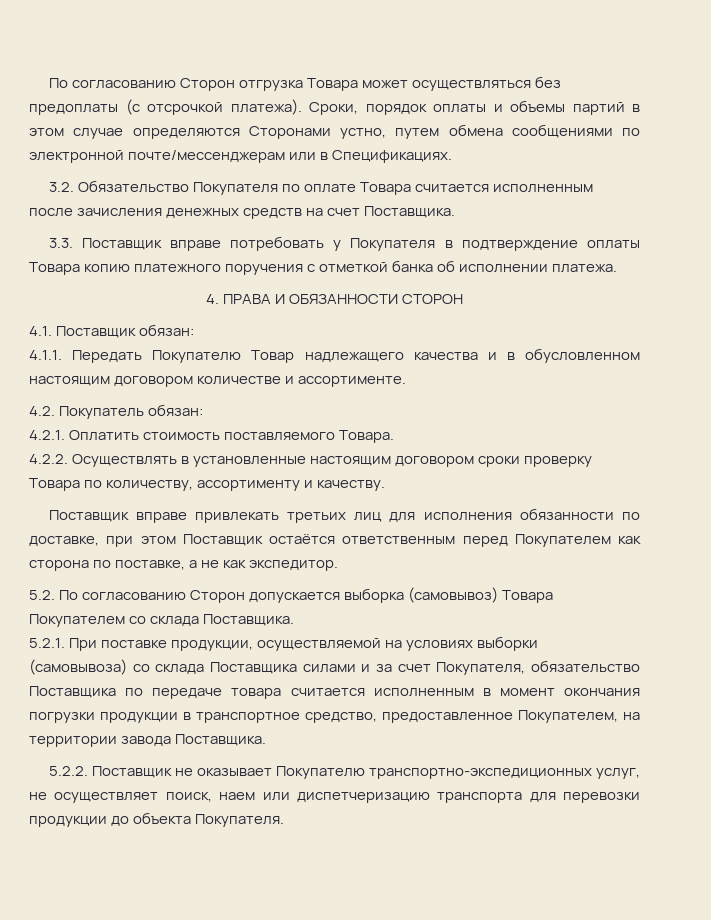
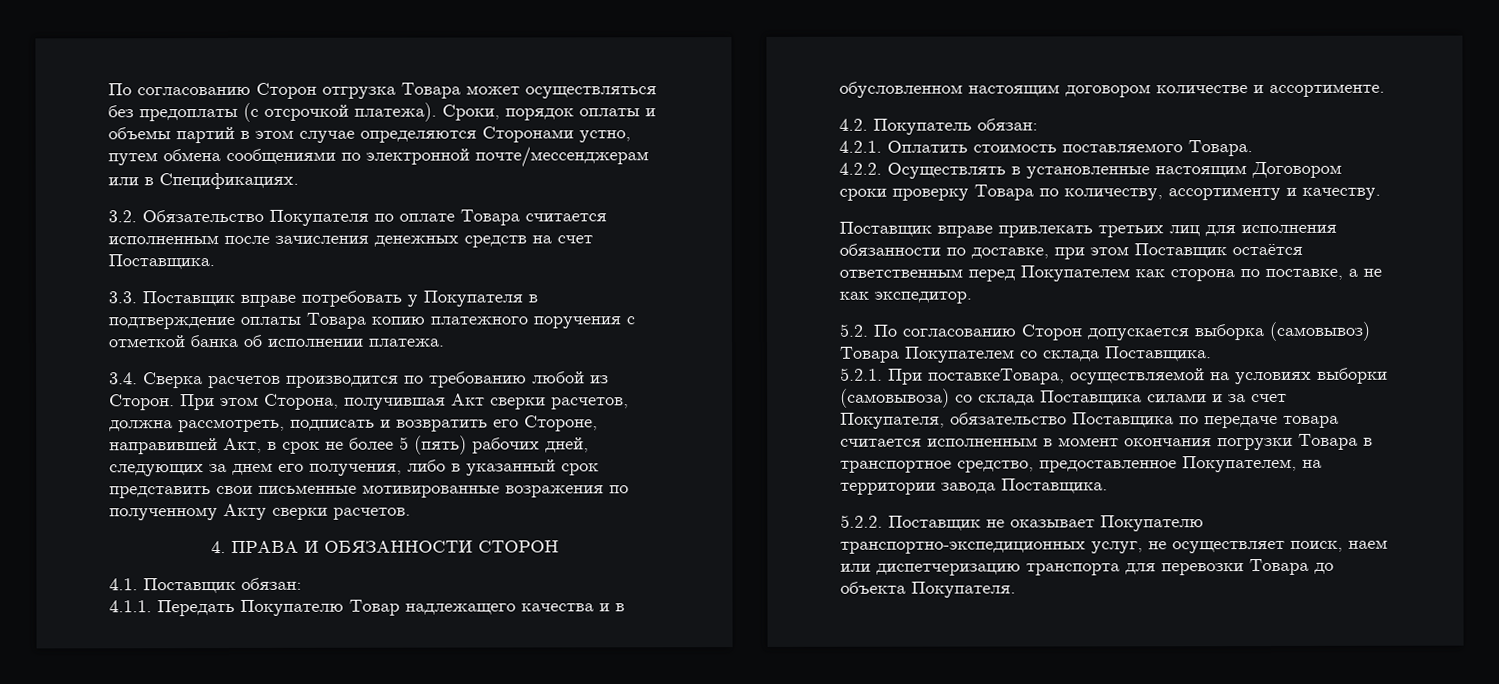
(618, 268) none -> [109,371,609,389] [109,393,629,411] [109,415,598,433] [109,435,589,455] [109,459,599,477] [109,484,629,499] [109,503,411,521] // 3.4. Сверка расчетов производится по требованию любой из Сторон. При этом Сторона, получившая Акт сверки расчетов, должна рассмотреть, подписать и возвратить его Стороне, направившей Акт, в срок не более 5 (пять) рабочих дней, следующих за днем его получения, либо в указанный срок представить свои письменные мотивированные возражения по полученному Акту сверки расчетов.
[395,456,475,467] договором -> [1251,161,1342,179] Договором
[101,640,254,651] поставке продукции, -> [928,368,1065,385] поставкеТовара,
[100,712,178,723] продукции -> [1298,433,1358,450] Товара
[29,816,107,827] продукции -> [1249,558,1309,576] Товара

